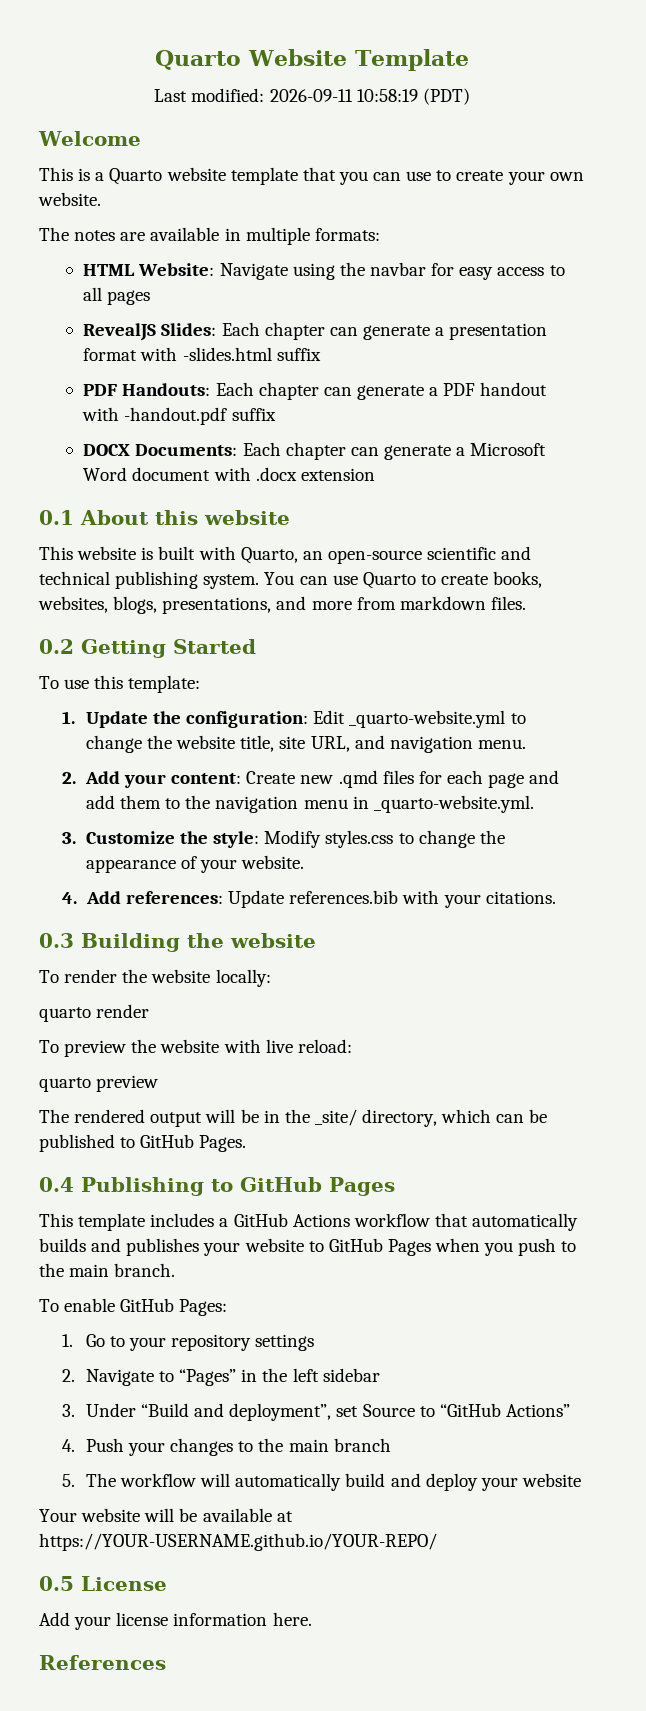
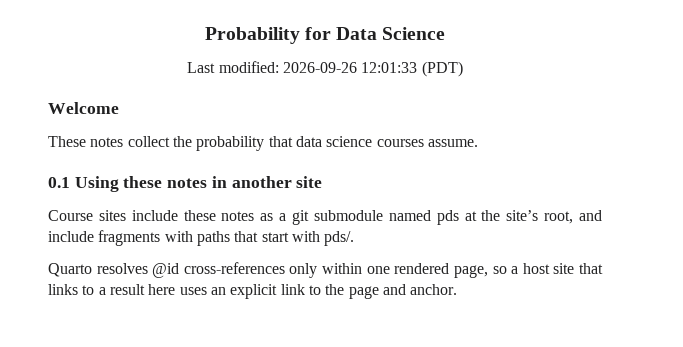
[155,49,469,71] Quarto Website Template -> [204,27,446,44] Probability for Data Science
[269,89,418,102] 2026-09-11 10:58:19 -> [283,62,418,73] 2026-09-26 12:01:33
[39,167,584,185] [38,192,101,206] [39,227,380,245] [83,262,565,280] [83,287,151,305] [83,322,548,341] [83,347,321,361] [83,382,548,400] [82,407,276,425] [83,442,547,460] [83,467,375,481] [39,510,290,525] [39,546,532,564] [39,571,543,589] [38,596,526,614] [39,639,256,658] [39,675,201,693] [62,710,526,728] [85,735,526,753] [62,770,560,788] [85,795,534,813] [62,830,505,848] [85,855,305,873] [62,890,556,908] [39,933,316,952] [39,969,271,987] [39,1004,150,1022] [39,1039,352,1057] [39,1075,159,1092] [39,1109,548,1127] [39,1134,247,1152] [39,1177,395,1196] [39,1213,579,1231] [39,1238,577,1256] [39,1263,176,1277] [39,1298,228,1316] [62,1334,315,1351] [62,1368,380,1386] [62,1403,570,1421] [62,1438,391,1456] [62,1473,581,1491] [39,1508,293,1522] [39,1533,437,1551] [39,1576,167,1591] [39,1612,312,1630] [39,1655,166,1670] This is a Quarto website template that you can use to create your own website. // The notes are available in multiple formats: // HTML Website: Navigate using the navbar for easy access to all pages // RevealJS Slides: Each chapter can generate a presentation format with -slides.html suffix // PDF Handouts: Each chapter can generate a PDF handout with -handout.pdf suffix // DOCX Documents: Each chapter can generate a Microsoft Word document with .docx extension // 0.1 About this website // This website is built with Quarto, an open-source scientific and technical publishing system. You can use Quarto to create books, websites, blogs, presentations, and more from markdown files. // 0.2 Getting Started // To use this template: // 1. Update the configuration: Edit _quarto-website.yml to change the website title, site URL, and navigation menu. // 2. Add your content: Create new .qmd files for each page and add them to the navigation menu in _quarto-website.yml. // 3. Customize the style: Modify styles.css to change the appearance of your website. // 4. Add references: Update references.bib with your citations. // 0.3 Building the website // To render the website locally: // quarto render // To preview the website with live reload: // quarto preview // The rendered output will be in the _site/ directory, which can be published to GitHub Pages. // 0.4 Publishing to GitHub Pages // This template includes a GitHub Actions workflow that automatically builds and publishes your website to GitHub Pages when you push to the main branch. // To enable GitHub Pages: // 1. Go to your repository settings // 2. Navigate to “Pages” in the left sidebar // 3. Under “Build and deployment”, set Source to “GitHub Actions” // 4. Push your changes to the main branch // 5. The workflow will automatically build and deploy your website // Your website will be available at https://YOUR-USERNAME.github.io/YOUR-REPO/ // 0.5 License // Add your license information here. // References -> [48,136,478,151] [48,176,323,192] [48,210,603,225] [48,230,355,246] [48,262,604,278] [48,284,458,299] These notes collect the probability that data science courses assume. // 0.1 Using these notes in another site // Course sites include these notes as a git submodule named pds at the site’s root, and include fragments with paths that start with pds/. // Quarto resolves @id cross-references only within one rendered page, so a host site that links to a result here uses an explicit link to the page and anchor.

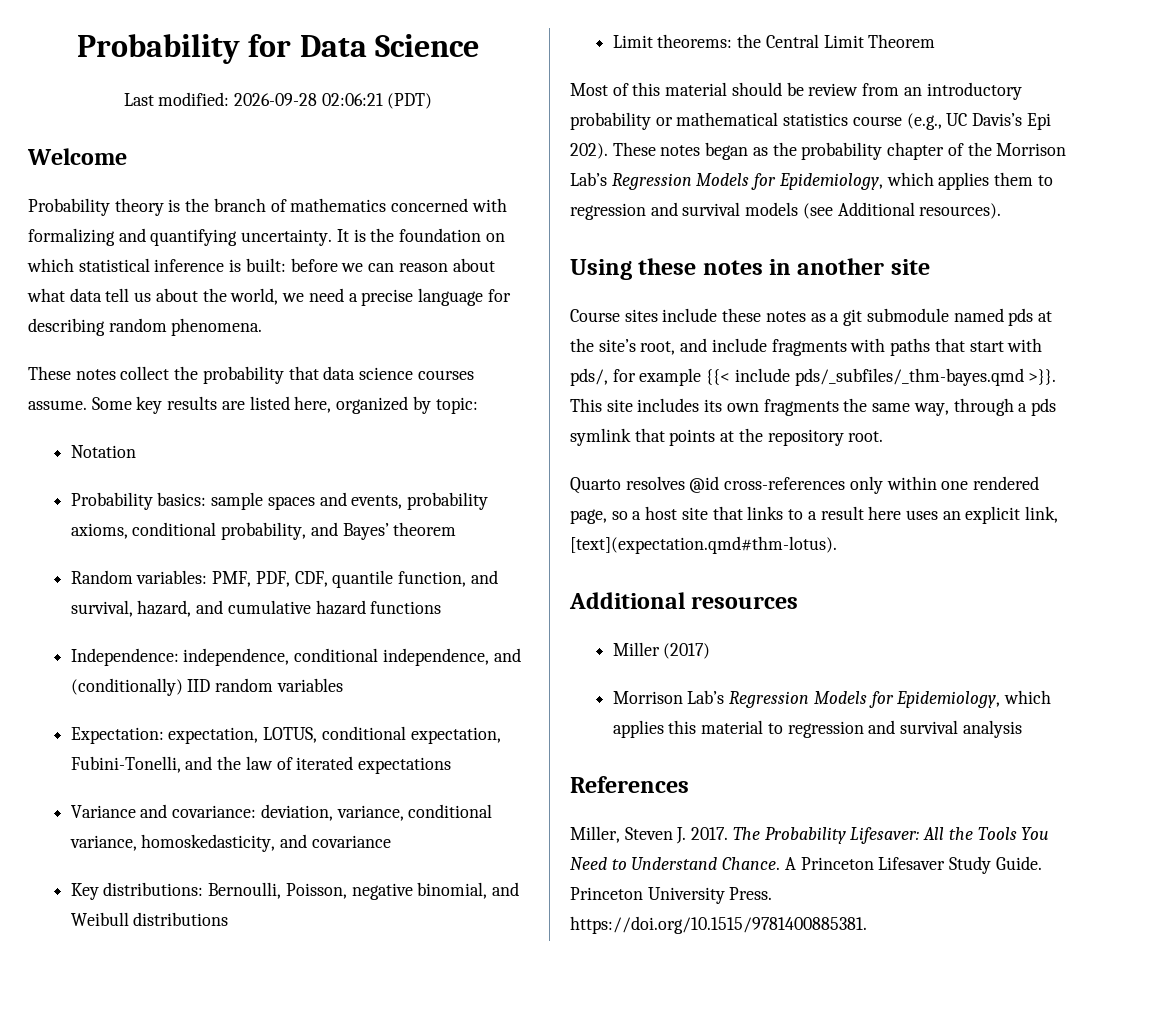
[283,62,418,73] 2026-09-26 12:01:33 -> [234,93,383,106] 2026-09-28 02:06:21
(119, 108) none -> [28,198,507,216] [28,228,505,246] [27,258,495,272] [27,288,511,306] [28,318,263,336] // Probability theory is the branch of mathematics concerned with formalizing and quantifying uncertainty. It is the foundation on which statistical inference is built: before we can reason about what data tell us about the world, we need a precise language for describing random phenomena.
[48,177,70,188] // 0.1 -> [91,396,478,414] [70,445,136,458] [70,492,489,510] [70,522,457,540] [70,570,498,588] [70,600,442,617] [70,648,521,666] [70,678,343,696] [70,726,501,744] [70,756,452,774] [70,804,493,821] [69,834,391,852] [70,882,520,900] [70,912,229,926] [612,34,936,48] [570,82,1022,100] [570,112,1051,130] [570,142,1067,160] [570,172,1053,190] [570,202,1002,220] Some key results are listed here, organized by topic: // Notation // Probability basics: sample spaces and events, probability axioms, conditional probability, and Bayes’ theorem // Random variables: PMF, PDF, CDF, quantile function, and survival, hazard, and cumulative hazard functions // Independence: independence, conditional independence, and (conditionally) IID random variables // Expectation: expectation, LOTUS, conditional expectation, Fubini-Tonelli, and the law of iterated expectations // Variance and covariance: deviation, variance, conditional variance, homoskedasticity, and covariance // Key distributions: Bernoulli, Poisson, negative binomial, and Weibull distributions // Limit theorems: the Central Limit Theorem // Most of this material should be review from an introductory probability or mathematical statistics course (e.g., UC Davis’s Epi 202). These notes began as the probability chapter of the Morrison Lab’s Regression Models for Epidemiology, which applies them to regression and survival models (see Additional resources). //
[324,231,355,246] pds/. -> [570,368,1057,386] [570,398,1056,416] [570,428,884,446] pds/, for example {{< include pds/_subfiles/_thm-bayes.qmd >}}. This site includes its own fragments the same way, through a pds symlink that points at the repository root.
[280,284,458,299] link to the page and anchor. -> [1025,506,1059,523] [570,536,837,554] [569,592,799,609] [612,642,711,659] [612,690,1052,708] [612,720,1022,738] [570,776,689,793] [570,826,1050,844] [570,856,1042,874] [570,887,773,904] [570,916,867,934] link, [text](expectation.qmd#thm-lotus). // Additional resources // Miller (2017) // Morrison Lab’s Regression Models for Epidemiology, which applies this material to regression and survival analysis // References // Miller, Steven J. 2017. The Probability Lifesaver: All the Tools You Need to Understand Chance. A Princeton Lifesaver Study Guide. Princeton University Press. https://doi.org/10.1515/9781400885381.

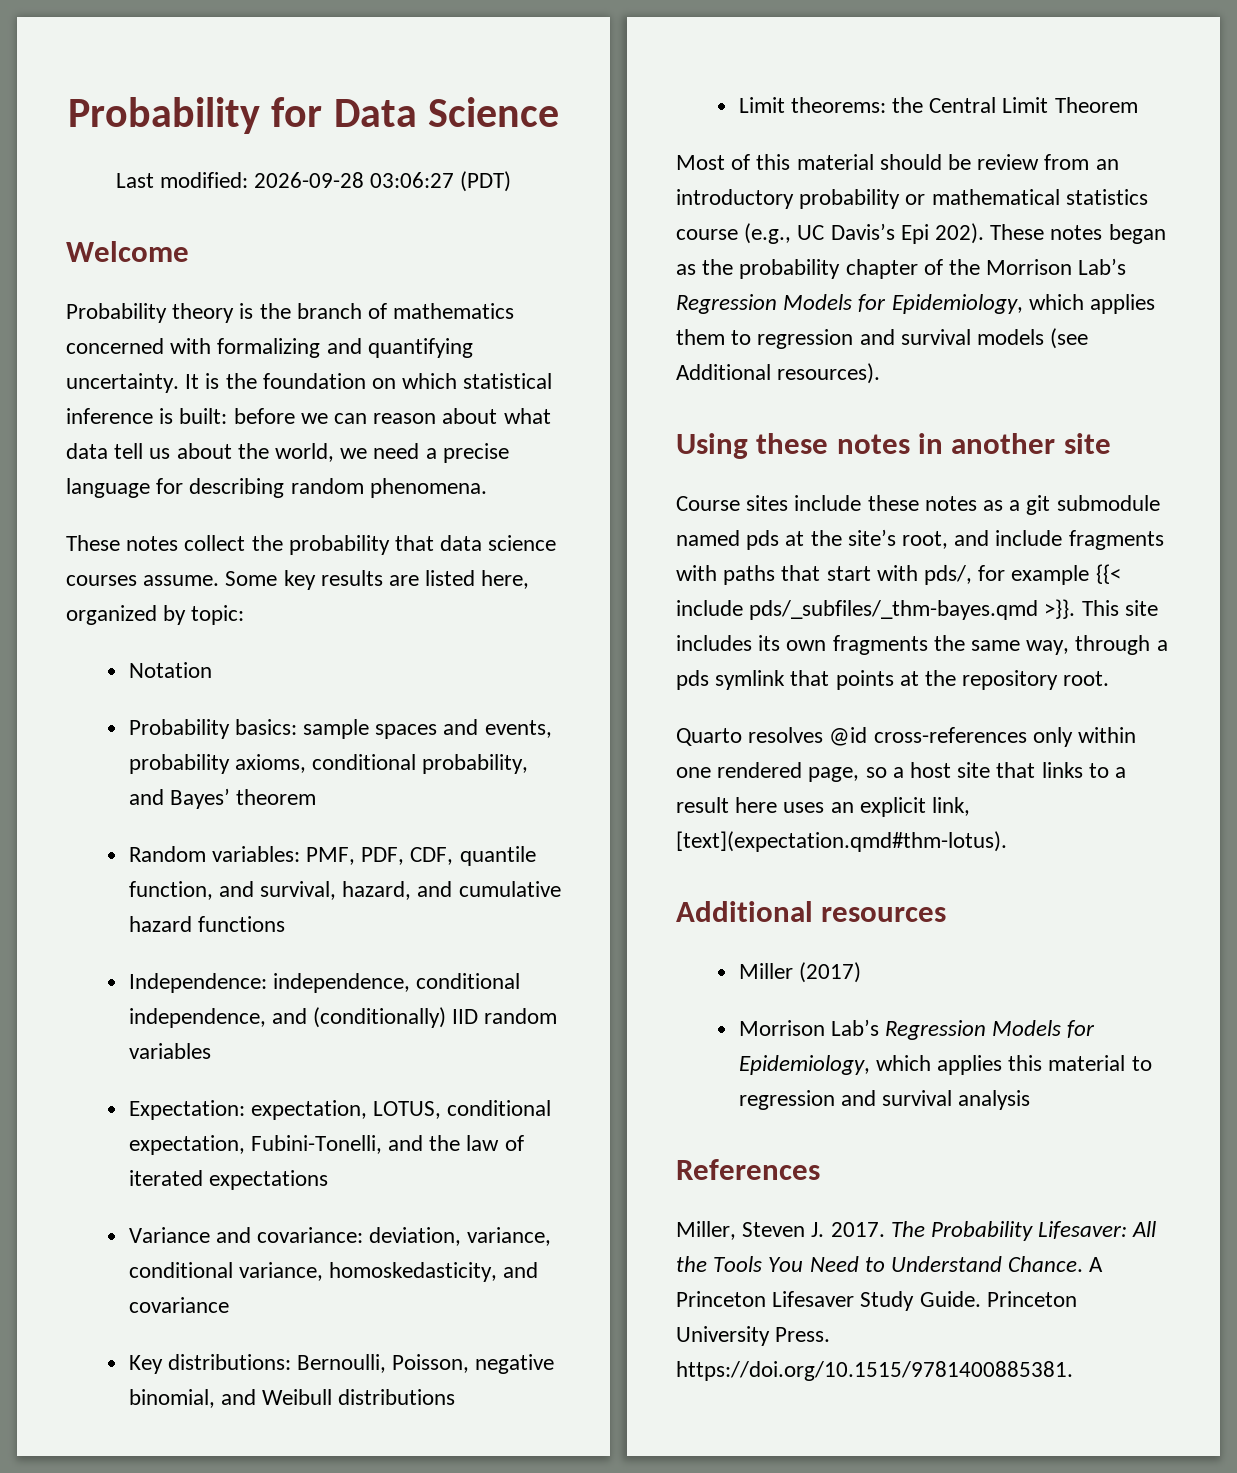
[321,93,383,106] 02:06:21 -> [370,172,455,188] 03:06:27

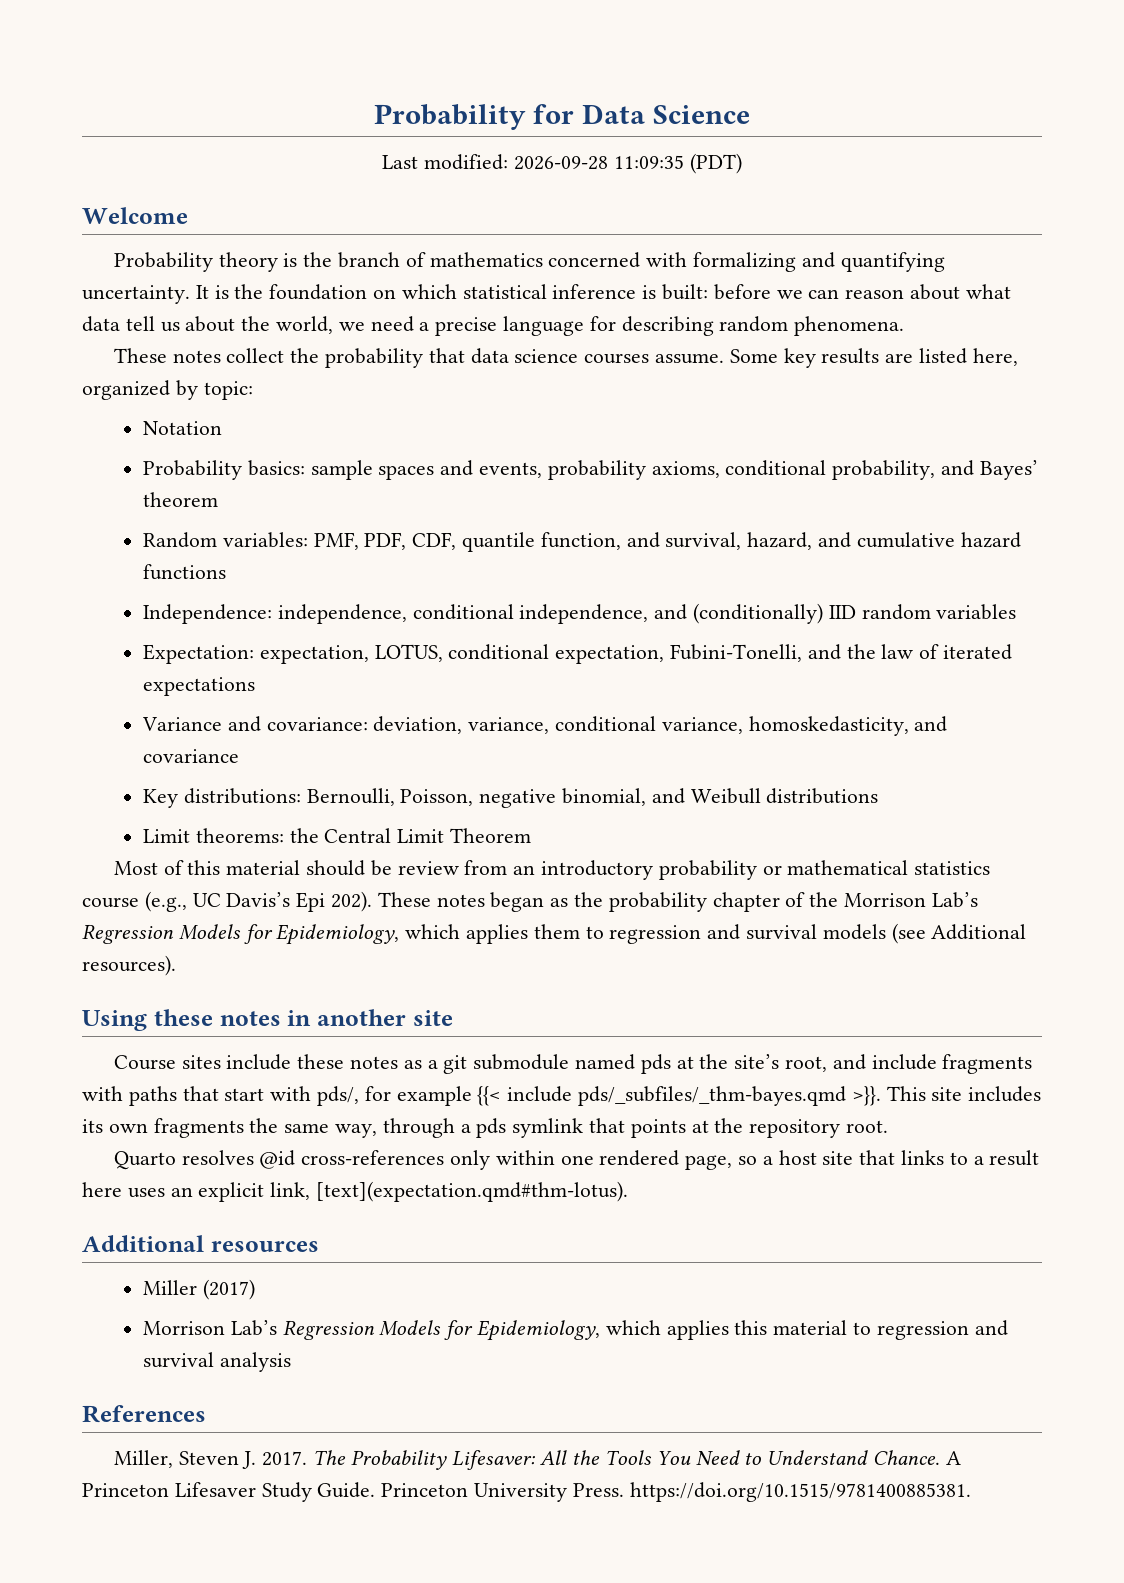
[370,172,455,188] 03:06:27 -> [613,155,684,169] 11:09:35

